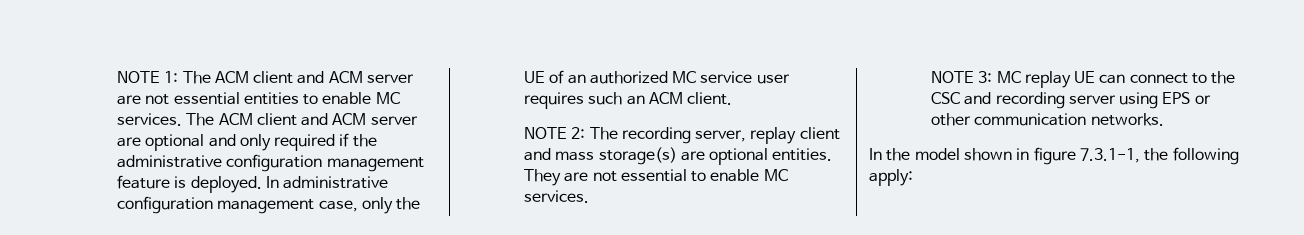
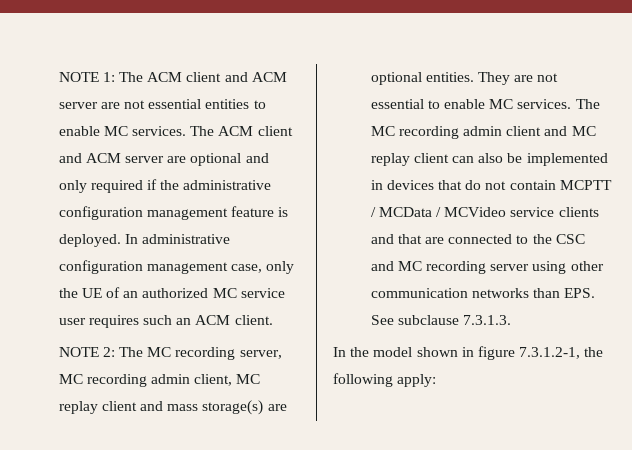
(618, 133) none -> [147,347,172,357] MC
(747, 136) none -> [58,374,261,387] MC recording admin client, MC
[930,71,1188,88] // NOTE 3: MC replay UE can connect -> [575,99,600,109] [370,126,596,139] [370,153,608,166] [370,180,612,190] [370,207,599,217] [370,234,513,244] The MC recording admin client and MC replay client can also be implemented in devices that do not contain MCPTT / MCData / MCVideo service clients and that are connected
(992, 98) none -> [397,261,422,271] MC
[1162,92,1211,104] [930,113,1164,126] EPS or other communication networks. -> [570,261,604,271] [370,288,596,298] [370,315,512,325] other communication networks than EPS. See subclause 7.3.1.3.
[1079,148,1140,163] 7.3.1-1, -> [519,347,581,359] 7.3.1.2-1,

